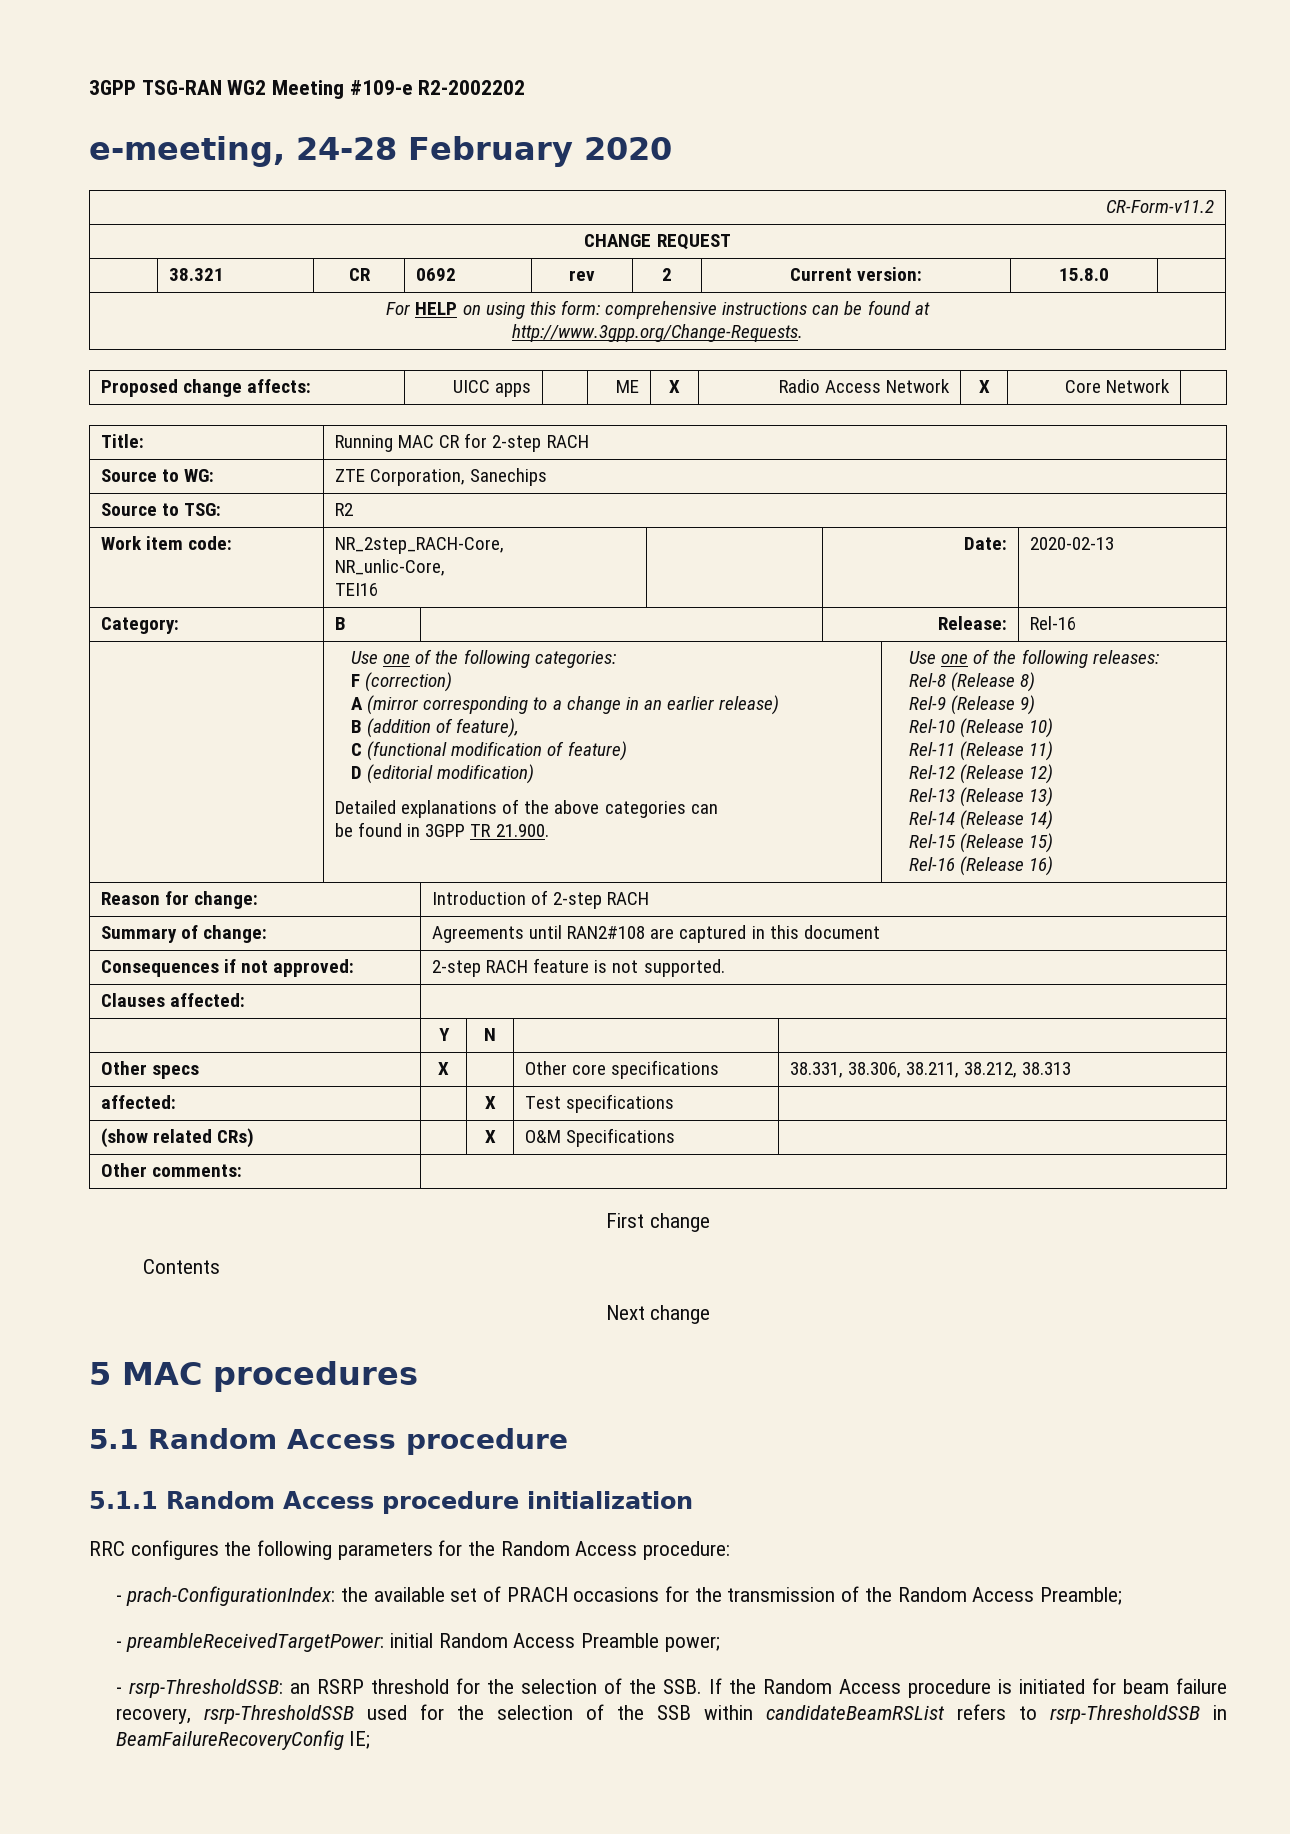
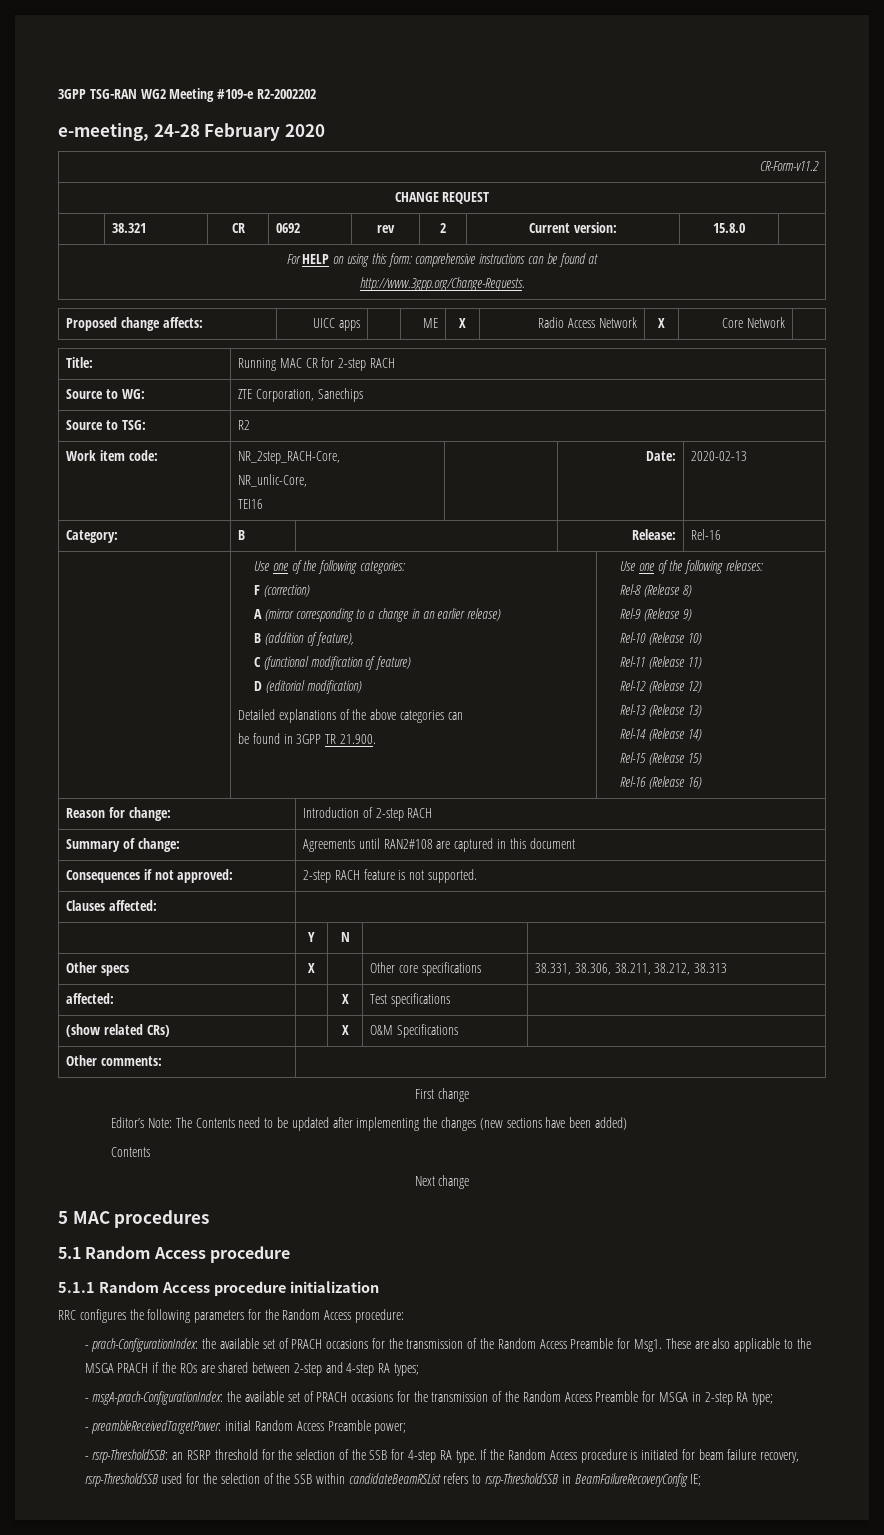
(710, 1222) none -> [111,1117,627,1131] // Editor’s Note: The Contents need to be updated after implementing the changes (new sections have been added)
[1039,1587,1122,1605] Preamble; -> [570,1338,811,1352] [84,1362,420,1376] [84,1391,774,1405] Preamble for Msg1. These are also applicable to the MSGA PRACH if the ROs are shared between 2-step and 4-step RA types; // - msgA-prach-ConfigurationIndex: the available set of PRACH occasions for the transmission of the Random Access Preamble for MSGA in 2-step RA type;
[662,1679,702,1694] SSB. -> [369,1449,477,1463] SSB for 4-step RA type.

